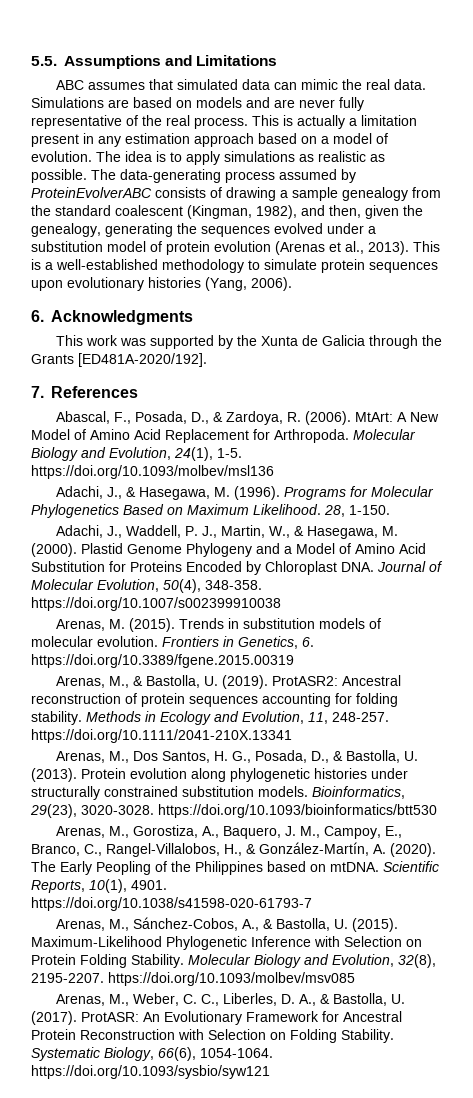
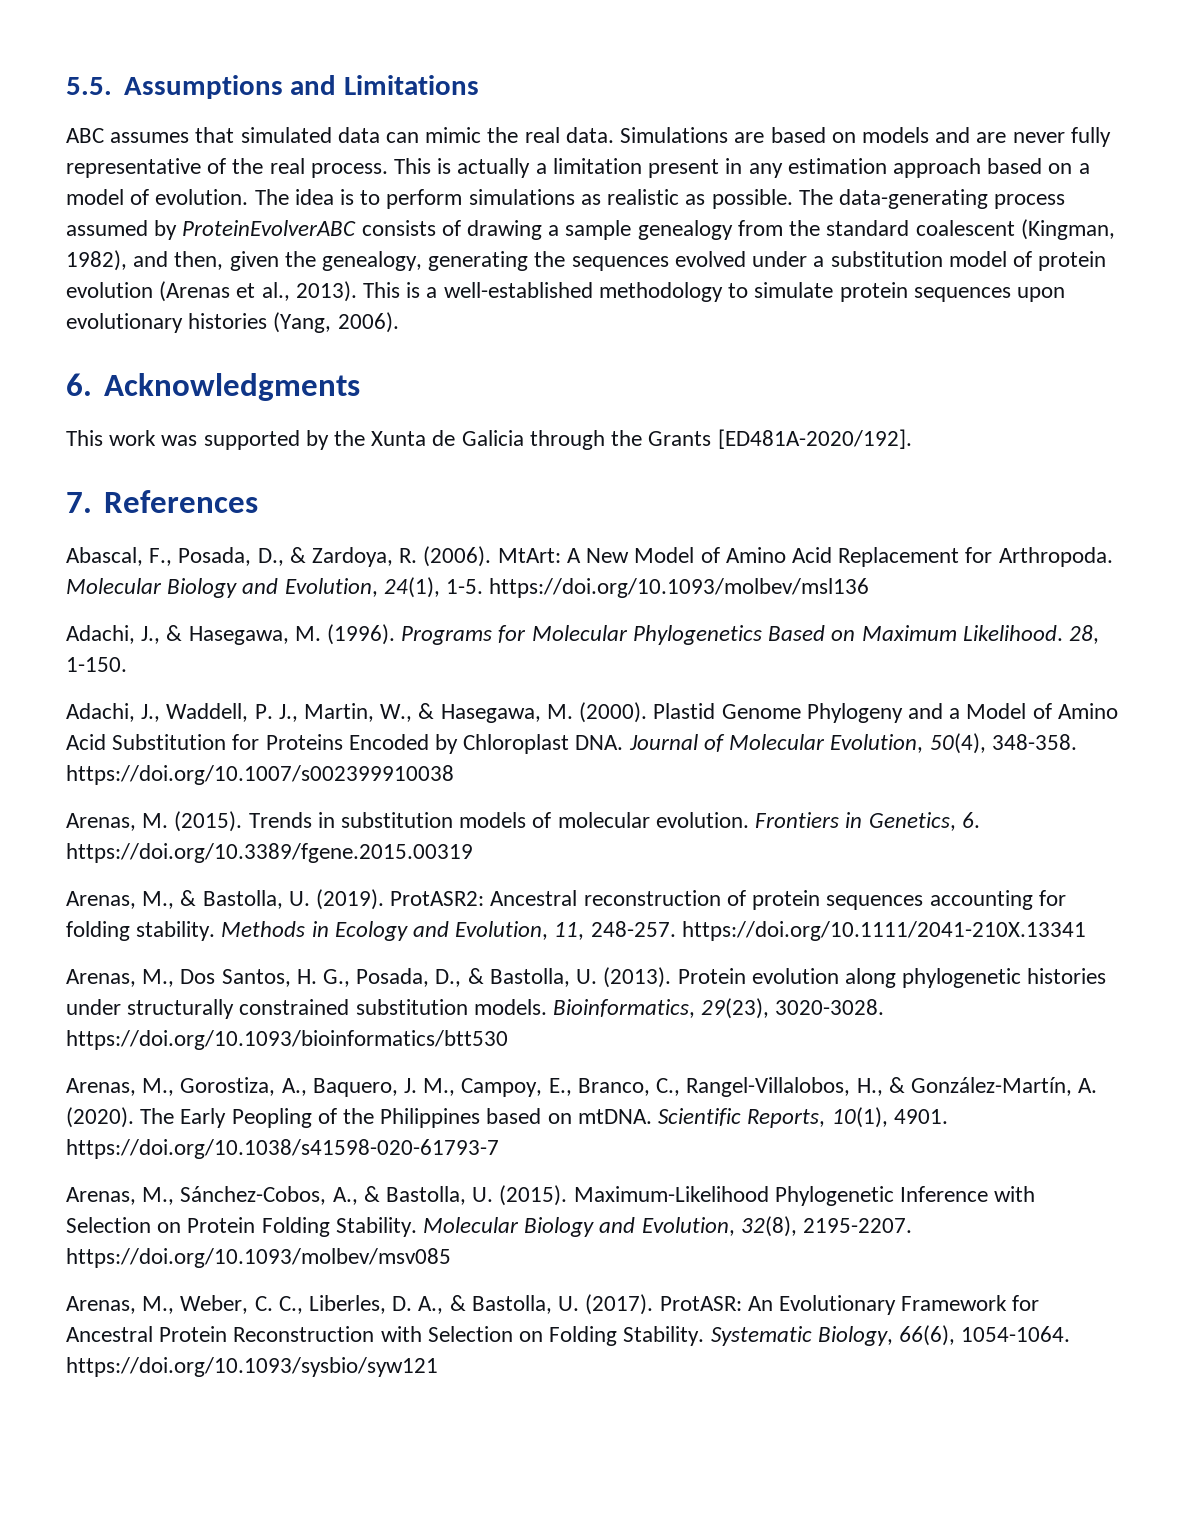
[186,151,220,165] apply -> [386,189,463,209] perform

